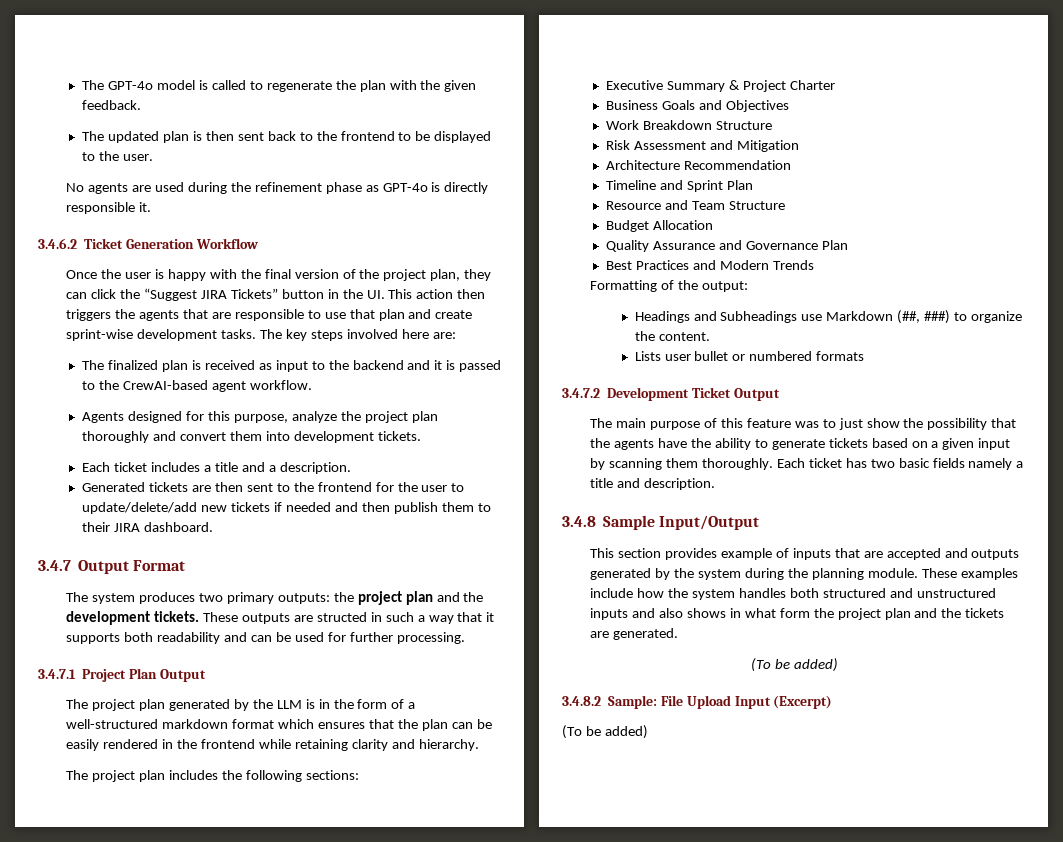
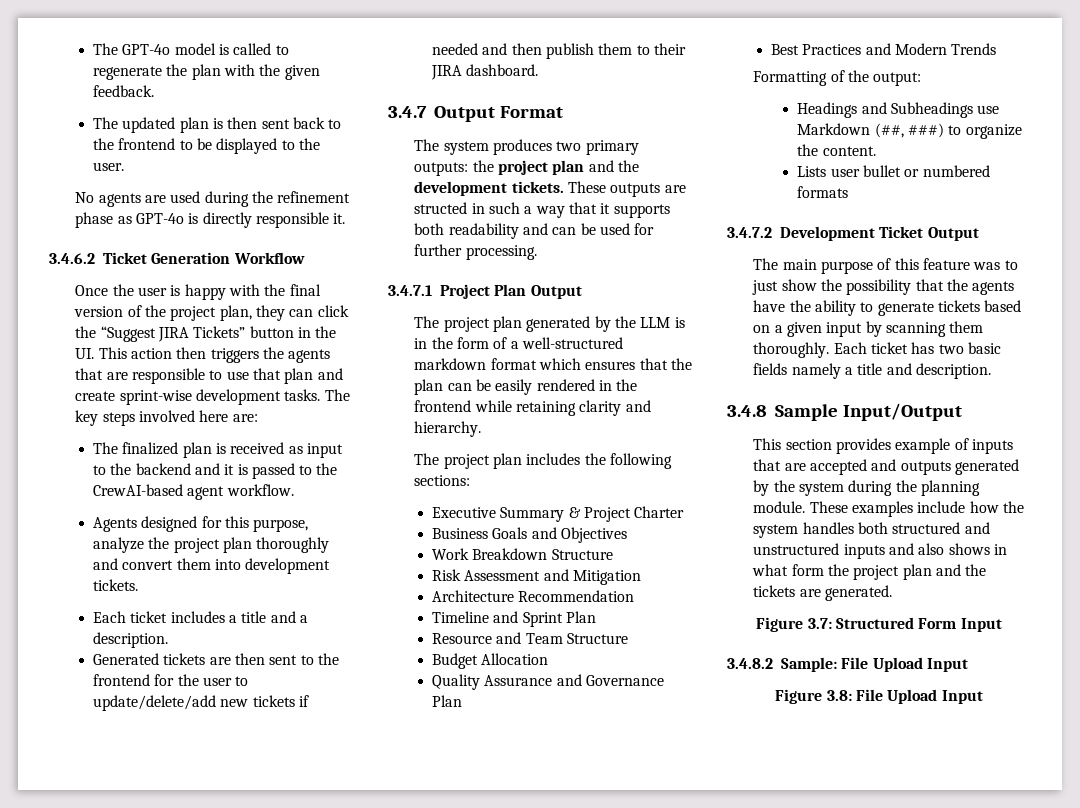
[751,658,838,672] (To be added) -> [756,617,1002,632] Figure 3.7: Structured Form Input
[773,695,833,709] [562,725,648,739] (Excerpt) // (To be added) -> [775,689,983,704] // Figure 3.8: File Upload Input

